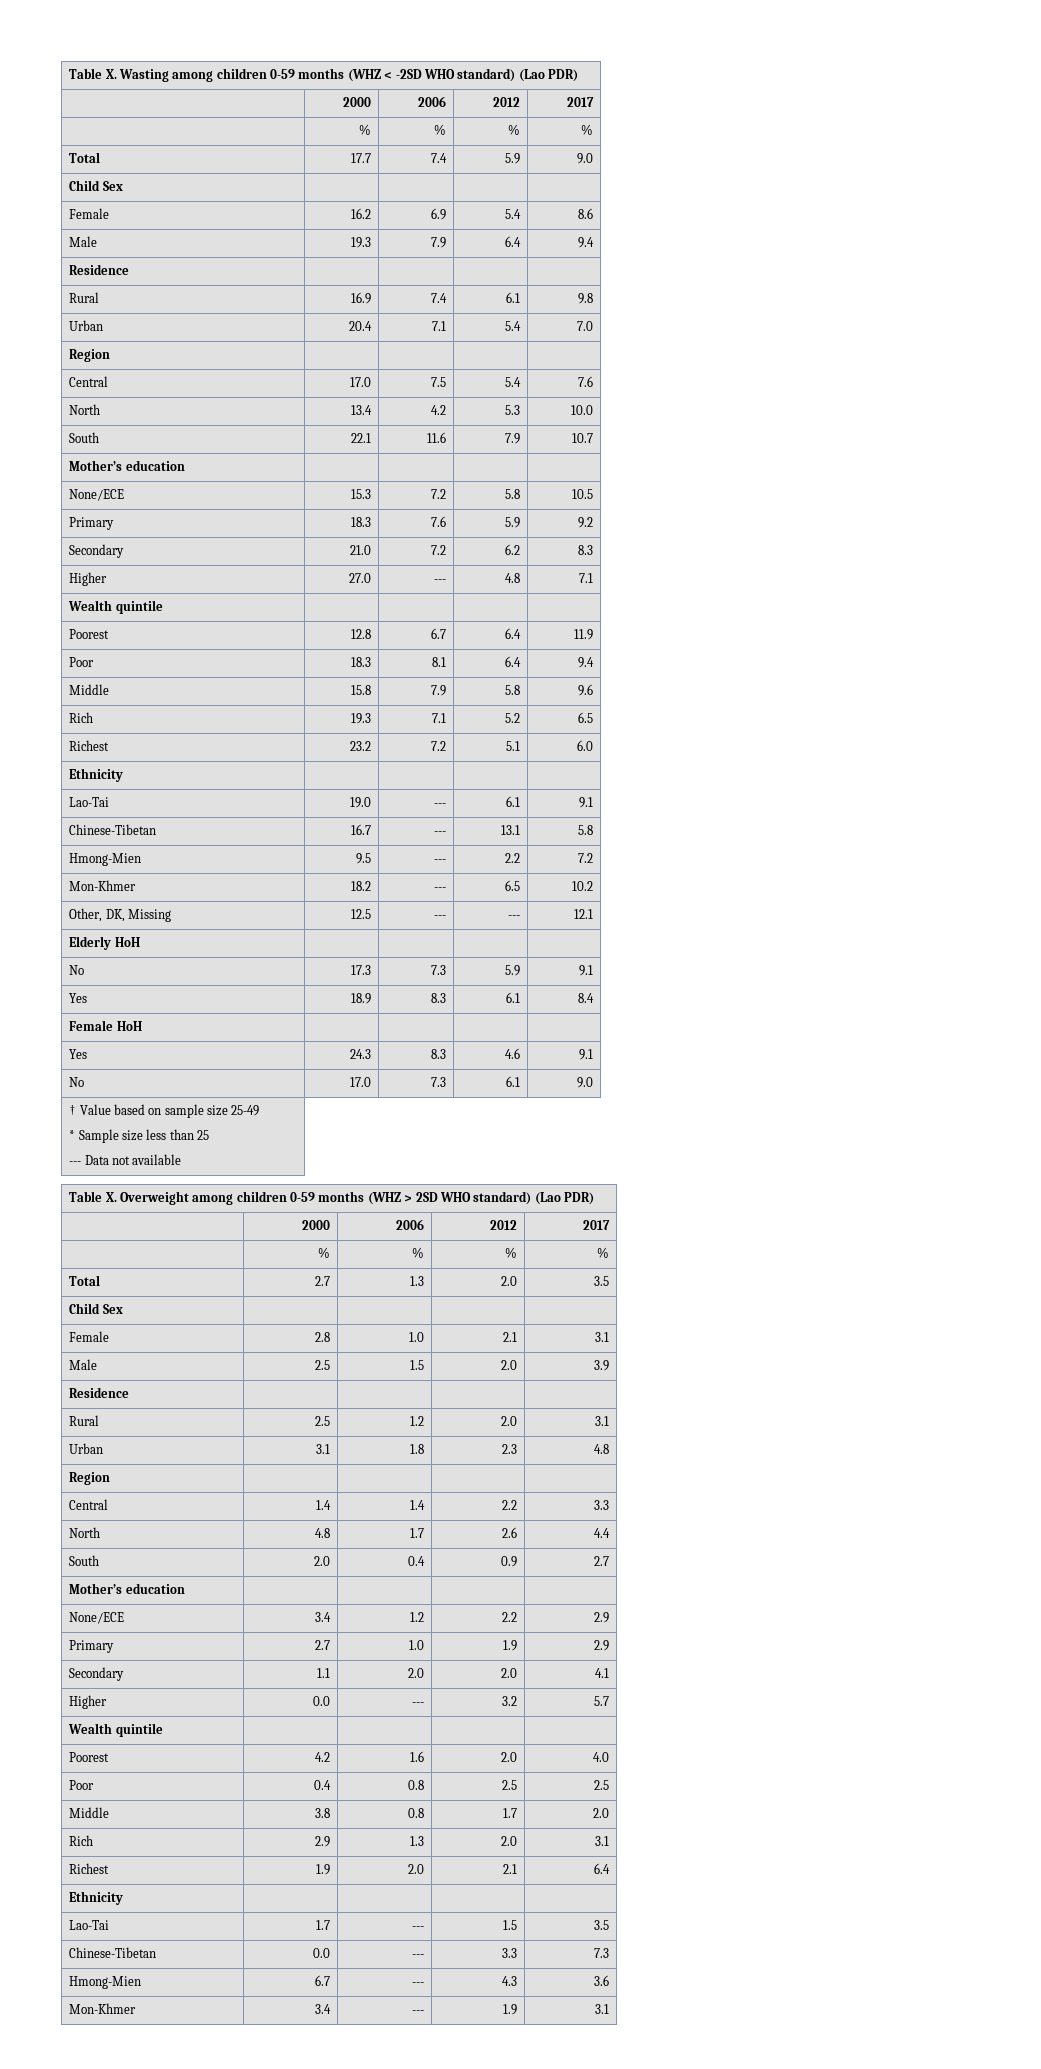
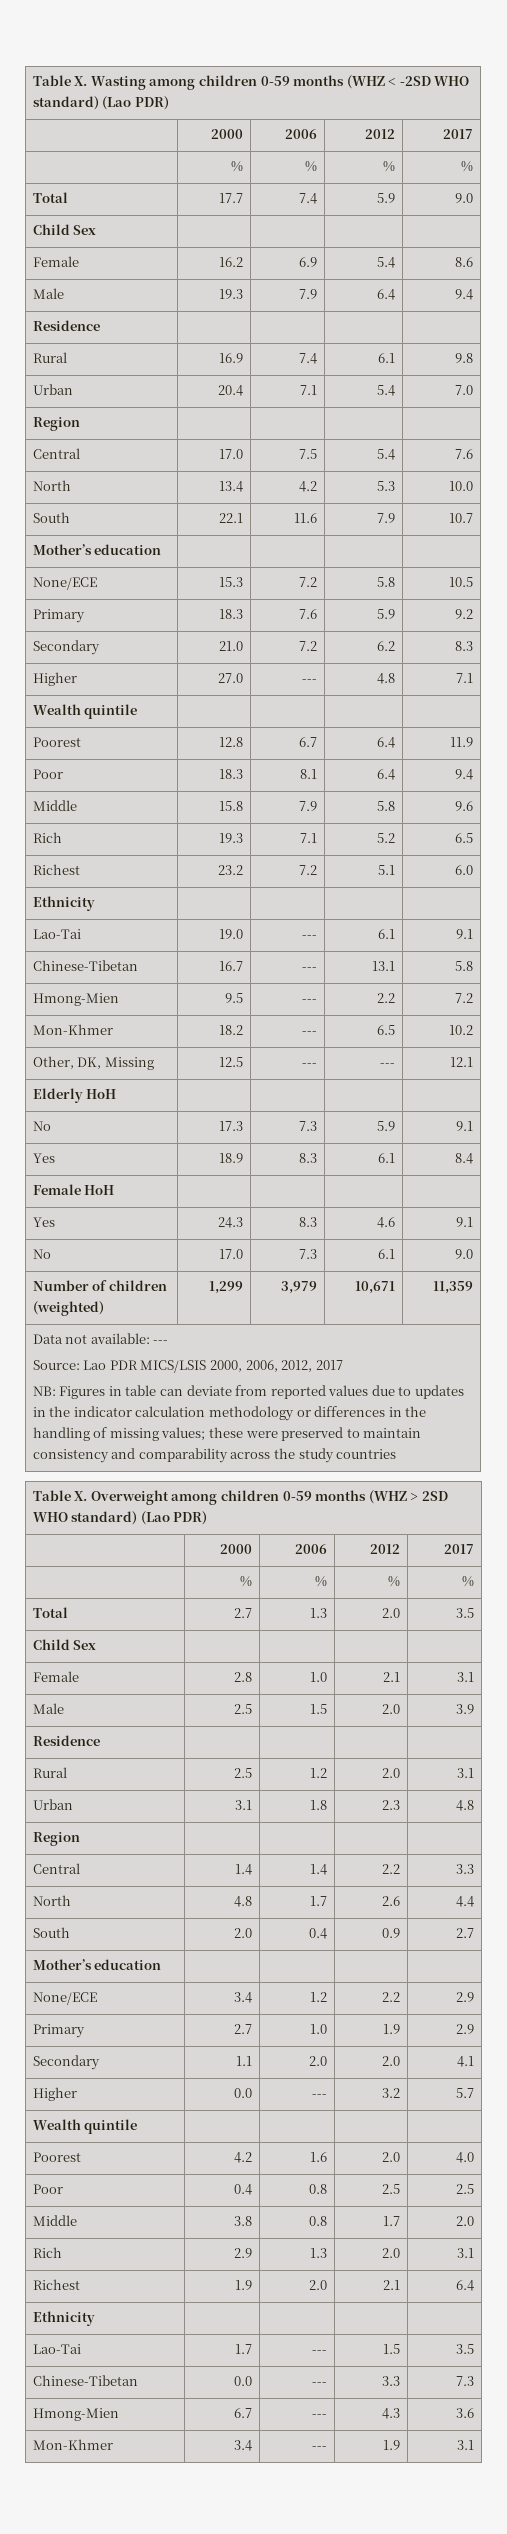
[69,1104,260,1118] [69,1129,210,1143] [69,1154,182,1165] † Value based on sample size 25-49 // * Sample size less than 25 // --- Data not available -> [32,1280,167,1291] [32,1301,104,1316] [209,1281,244,1294] [281,1281,318,1294] [355,1281,396,1294] [433,1281,474,1294] [32,1333,169,1344] [32,1360,343,1373] [32,1385,464,1399] [32,1406,427,1421] [32,1427,422,1441] [32,1448,397,1463] Number of children (weighted) | 1,299 | 3,979 | 10,671 | 11,359 // Data not available: --- // Source: Lao PDR MICS/LSIS 2000, 2006, 2012, 2017 // NB: Figures in table can deviate from reported values due to updates in the indicator calculation methodology or differences in the handling of missing values; these were preserved to maintain consistency and comparability across the study countries

